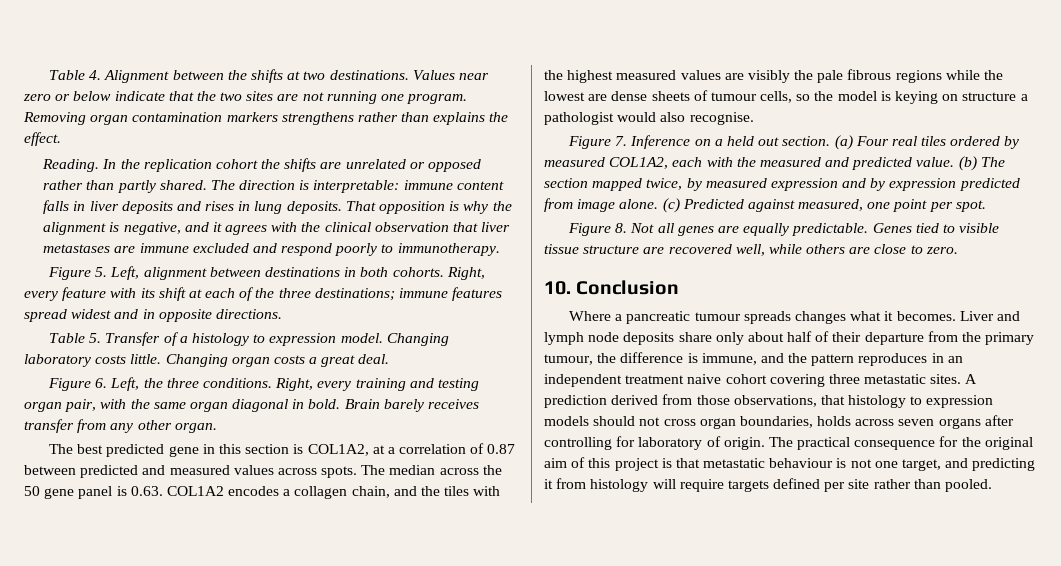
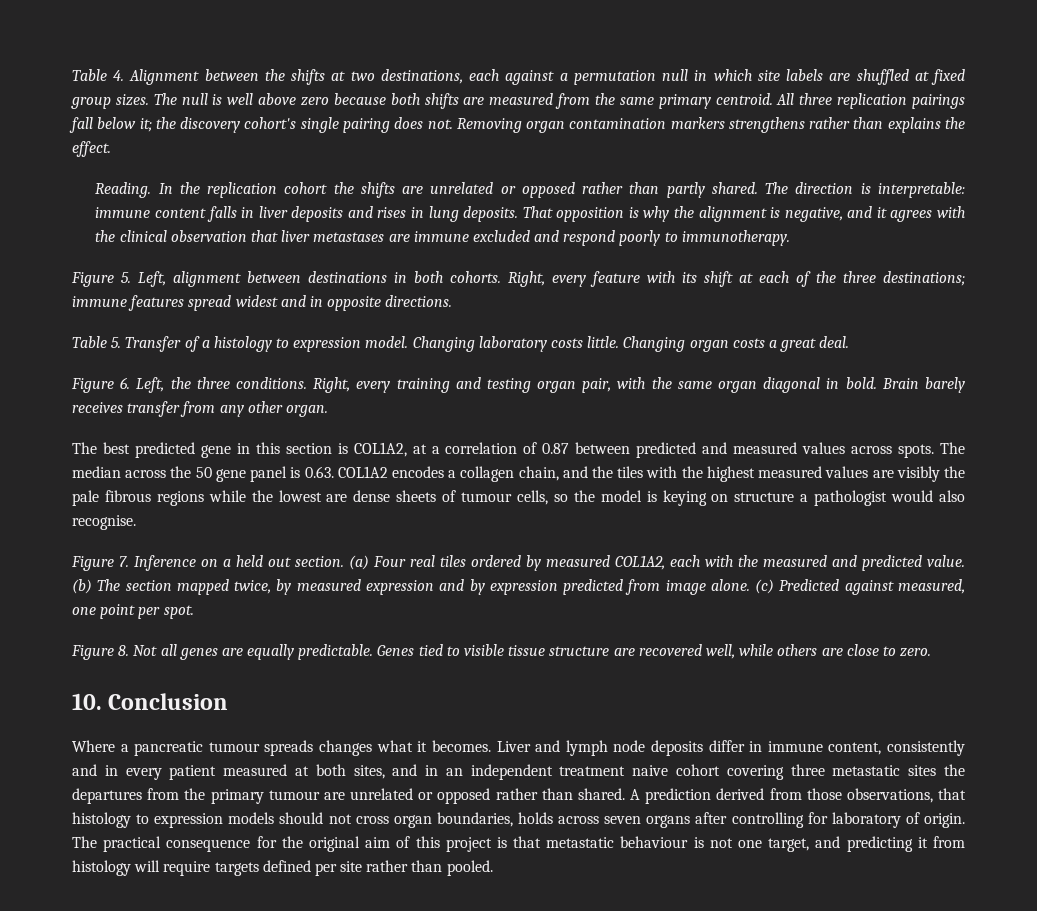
[329,70,489,80] [23,91,468,104] destinations. Values near zero or below indicate that the two sites are not running one program. -> [380,69,965,85] [71,93,966,109] [69,117,453,133] destinations, each against a permutation null in which site labels are shuffled at fixed group sizes. The null is well above zero because both shifts are measured from the same primary centroid. All three replication pairings fall below it; the discovery cohort's single pairing does not.
[678,331,1035,345] [544,352,928,366] share only about half of their departure from the primary tumour, the difference is immune, and the pattern reproduces -> [708,740,965,756] [72,764,418,780] differ in immune content, consistently and in every patient measured at both sites, and
[930,374,962,384] sites. -> [908,764,965,776] [72,788,625,804] sites the departures from the primary tumour are unrelated or opposed rather than shared.

